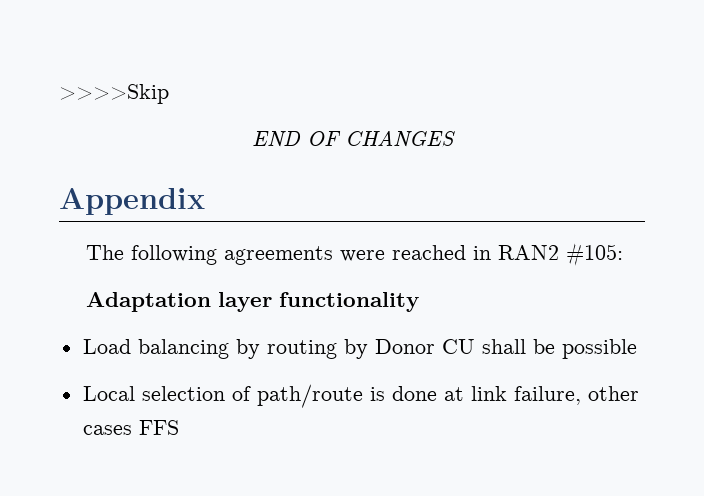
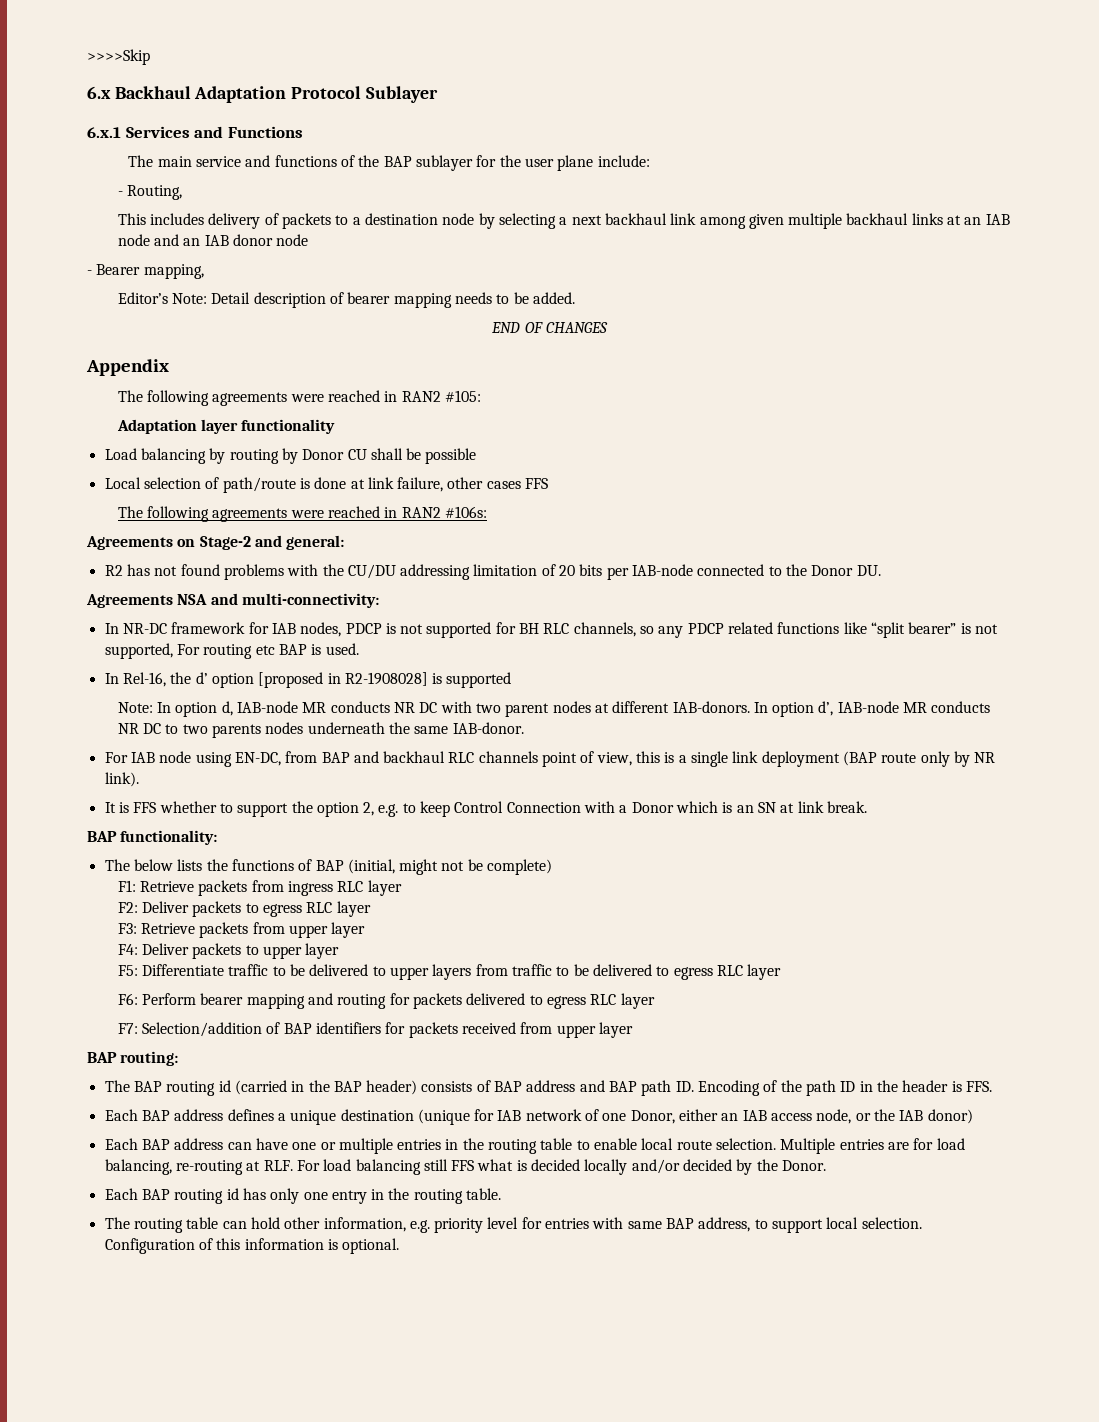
(169, 94) none -> [87,86,438,103] [87,126,303,138] [128,155,650,171] [117,185,183,200] [117,213,1010,229] [117,234,309,246] [87,264,204,279] [117,292,575,308] // 6.x Backhaul Adaptation Protocol Sublayer // 6.x.1 Services and Functions // The main service and functions of the BAP sublayer for the user plane include: // - Routing, // This includes delivery of packets to a destination node by selecting a next backhaul link among given multiple backhaul links at an IAB node and an IAB donor node // - Bearer mapping, // Editor’s Note: Detail description of bearer mapping needs to be added.
(179, 427) none -> [117,506,487,522] [86,535,345,550] [104,564,881,580] [86,593,379,608] [104,622,998,638] [104,643,359,659] [104,672,512,688] [117,701,991,717] [117,722,524,738] [104,751,996,767] [104,772,139,787] [104,801,867,817] [87,830,218,845] [104,859,553,875] [117,880,402,896] [117,901,371,917] [117,922,366,938] [117,943,340,959] [117,964,782,980] [117,993,655,1009] [117,1022,633,1038] [87,1051,179,1066] [104,1080,992,1096] [104,1109,973,1125] [104,1138,965,1154] [104,1159,827,1175] [104,1188,502,1204] [104,1217,922,1233] [104,1238,400,1254] // The following agreements were reached in RAN2 #106s: // Agreements on Stage-2 and general: // R2 has not found problems with the CU/DU addressing limitation of 20 bits per IAB-node connected to the Donor DU. // Agreements NSA and multi-connectivity: // In NR-DC framework for IAB nodes, PDCP is not supported for BH RLC channels, so any PDCP related functions like “split bearer” is not supported, For routing etc BAP is used. // In Rel-16, the d’ option [proposed in R2-1908028] is supported // Note: In option d, IAB-node MR conducts NR DC with two parent nodes at different IAB-donors. In option d’, IAB-node MR conducts NR DC to two parents nodes underneath the same IAB-donor. // For IAB node using EN-DC, from BAP and backhaul RLC channels point of view, this is a single link deployment (BAP route only by NR link). // It is FFS whether to support the option 2, e.g. to keep Control Connection with a Donor which is an SN at link break. // BAP functionality: // The below lists the functions of BAP (initial, might not be complete) // F1: Retrieve packets from ingress RLC layer // F2: Deliver packets to egress RLC layer // F3: Retrieve packets from upper layer // F4: Deliver packets to upper layer // F5: Differentiate traffic to be delivered to upper layers from traffic to be delivered to egress RLC layer // F6: Perform bearer mapping and routing for packets delivered to egress RLC layer // F7: Selection/addition of BAP identifiers for packets received from upper layer // BAP routing: // The BAP routing id (carried in the BAP header) consists of BAP address and BAP path ID. Encoding of the path ID in the header is FFS. // Each BAP address defines a unique destination (unique for IAB network of one Donor, either an IAB access node, or the IAB donor) // Each BAP address can have one or multiple entries in the routing table to enable local route selection. Multiple entries are for load balancing, re-routing at RLF. For load balancing still FFS what is decided locally and/or decided by the Donor. // Each BAP routing id has only one entry in the routing table. // The routing table can hold other information, e.g. priority level for entries with same BAP address, to support local selection. Configuration of this information is optional.

